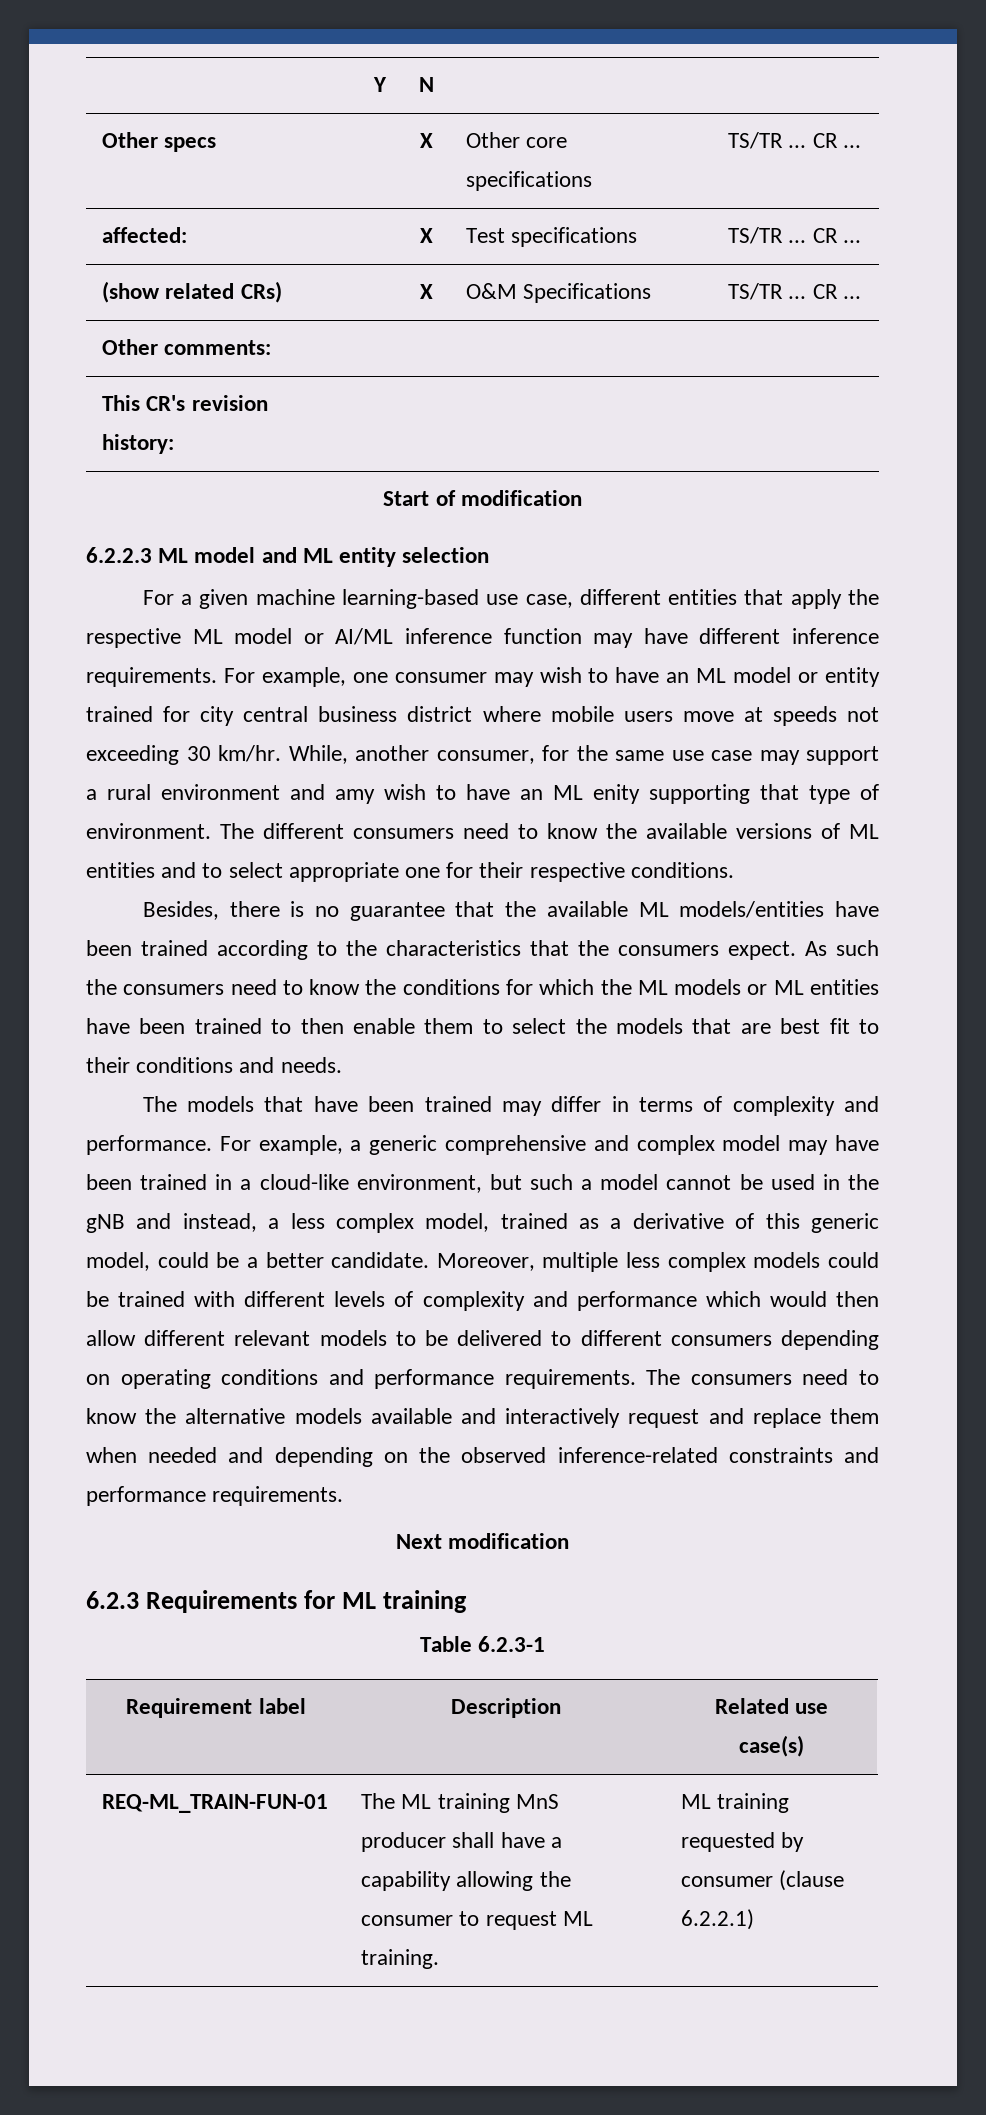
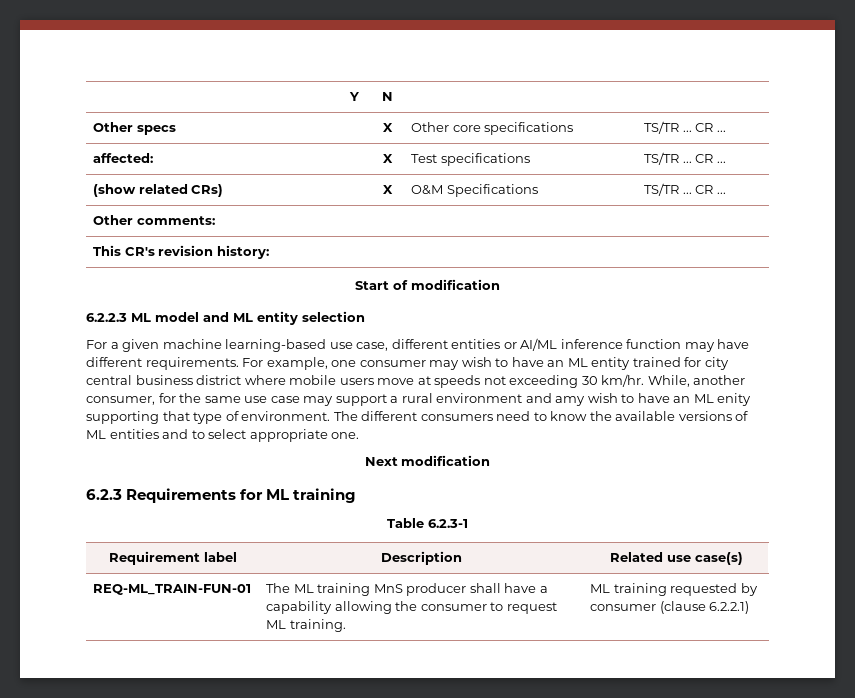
[744,589,879,609] [86,628,293,648] that apply the respective ML model -> (501, 344) none
[792,628,880,644] inference -> (142, 362) none
[733,667,819,683] model or -> (588, 362) none
[405,862,734,882] [142,901,880,921] [86,940,879,960] [86,979,880,995] [86,1018,879,1034] [86,1057,342,1073] [142,1096,880,1116] [86,1135,879,1155] [86,1174,879,1193] [86,1213,879,1233] [86,1252,879,1272] [86,1291,879,1311] [86,1330,879,1350] [86,1369,879,1389] [86,1408,880,1428] [86,1447,879,1467] [86,1486,344,1506] one for their respective conditions. // Besides, there is no guarantee that the available ML models/entities have been trained according to the characteristics that the consumers expect. As such the consumers need to know the conditions for which the ML models or ML entities have been trained to then enable them to select the models that are best fit to their conditions and needs. // The models that have been trained may differ in terms of complexity and performance. For example, a generic comprehensive and complex model may have been trained in a cloud-like environment, but such a model cannot be used in the gNB and instead, a less complex model, trained as a derivative of this generic model, could be a better candidate. Moreover, multiple less complex models could be trained with different levels of complexity and performance which would then allow different relevant models to be delivered to different consumers depending on operating conditions and performance requirements. The consumers need to know the alternative models available and interactively request and replace them when needed and depending on the observed inference-related constraints and performance requirements. -> [331,432,360,439] one.

